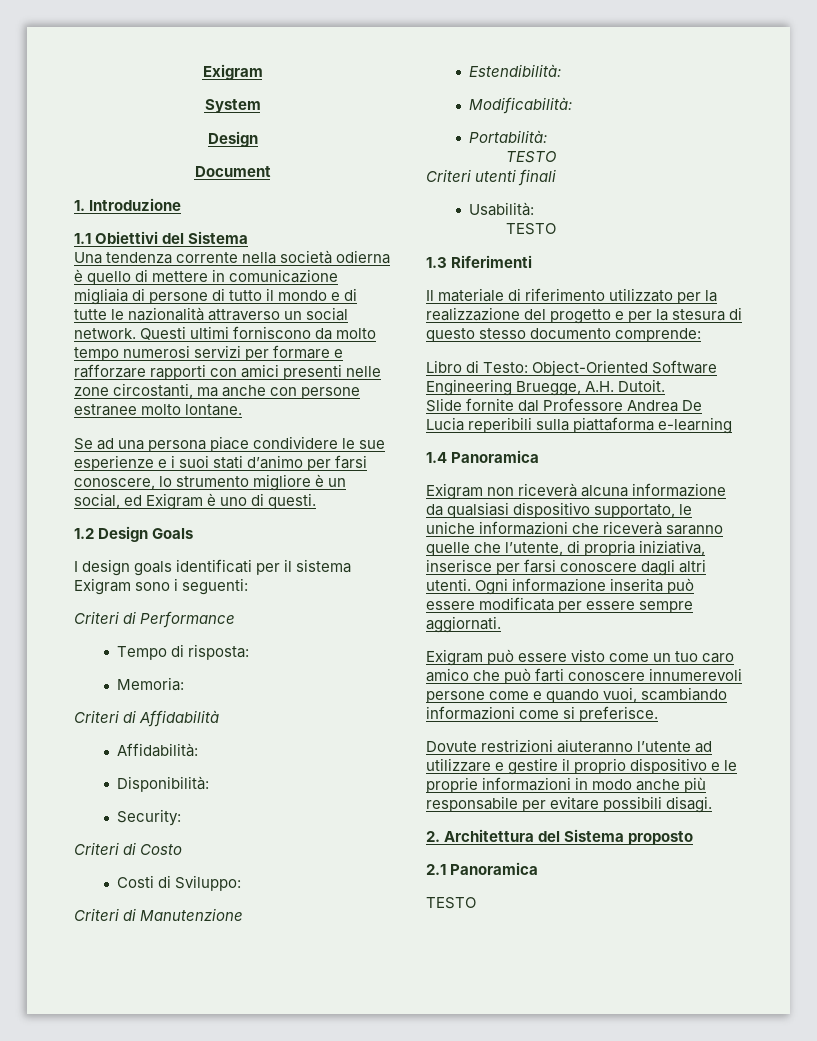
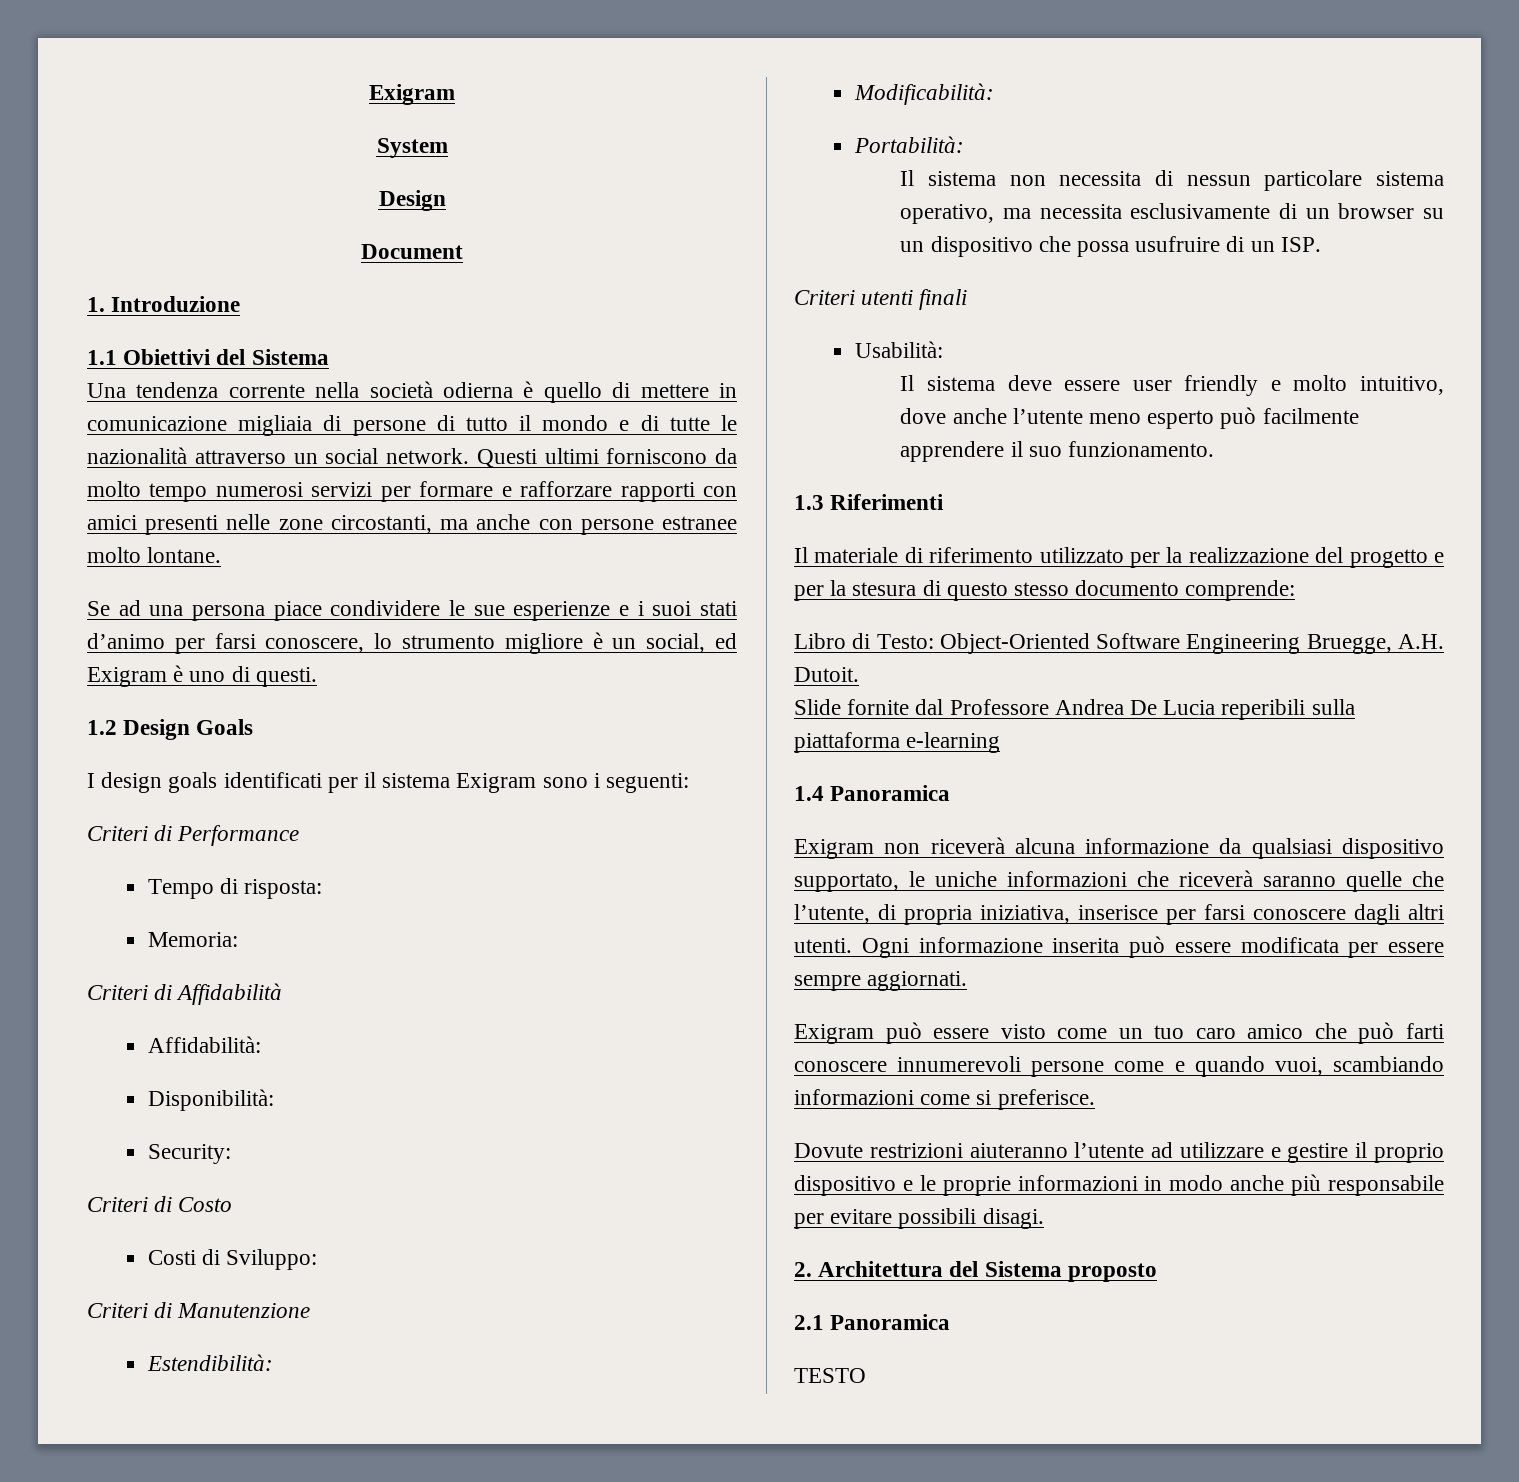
[506,151,557,163] [426,169,557,186] [469,202,535,216] [506,223,557,235] TESTO // Criteri utenti finali // Usabilità: // TESTO -> [900,170,1444,191] [900,203,1444,224] [900,236,1321,257] [794,289,968,310] [854,341,943,358] [900,375,1444,396] [900,407,1359,429] [900,441,1214,462] Il sistema non necessita di nessun particolare sistema operativo, ma necessita esclusivamente di un browser su un dispositivo che possa usufruire di un ISP. // Criteri utenti finali // Usabilità: // Il sistema deve essere user friendly e molto intuitivo, dove anche l’utente meno esperto può facilmente apprendere il suo funzionamento.

